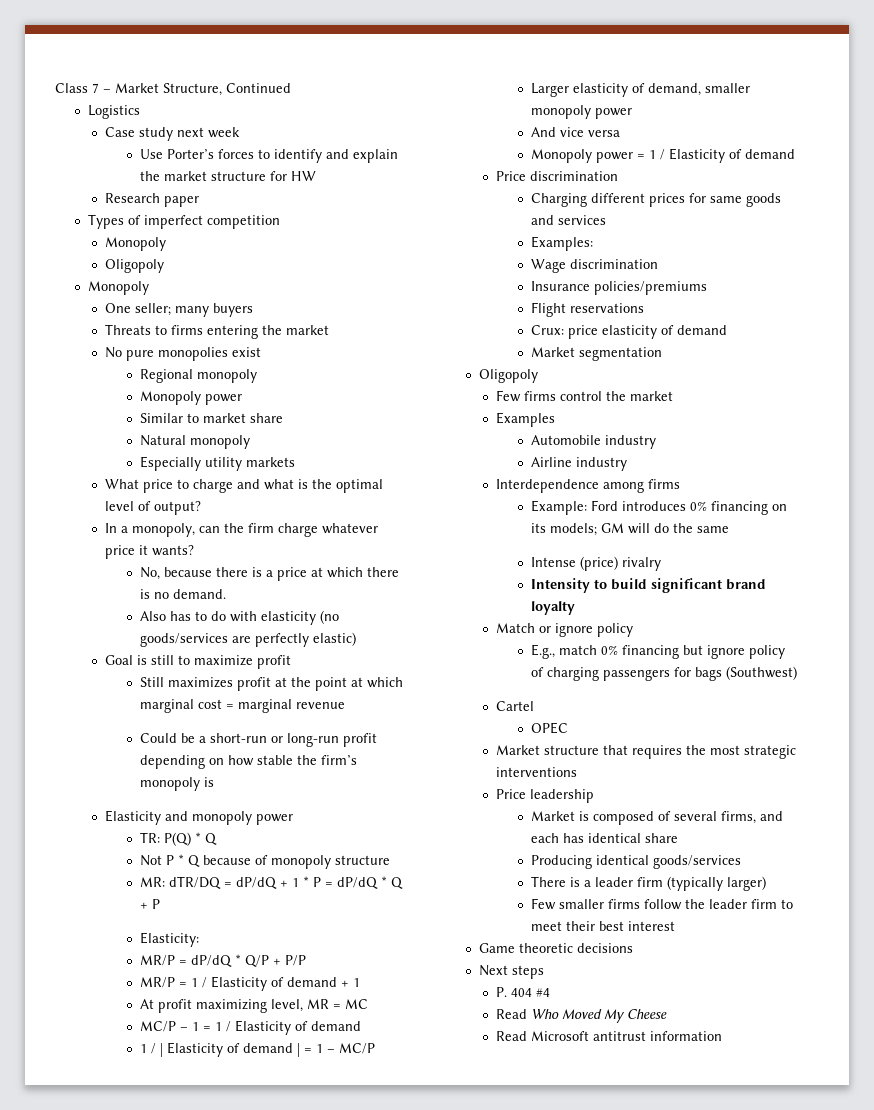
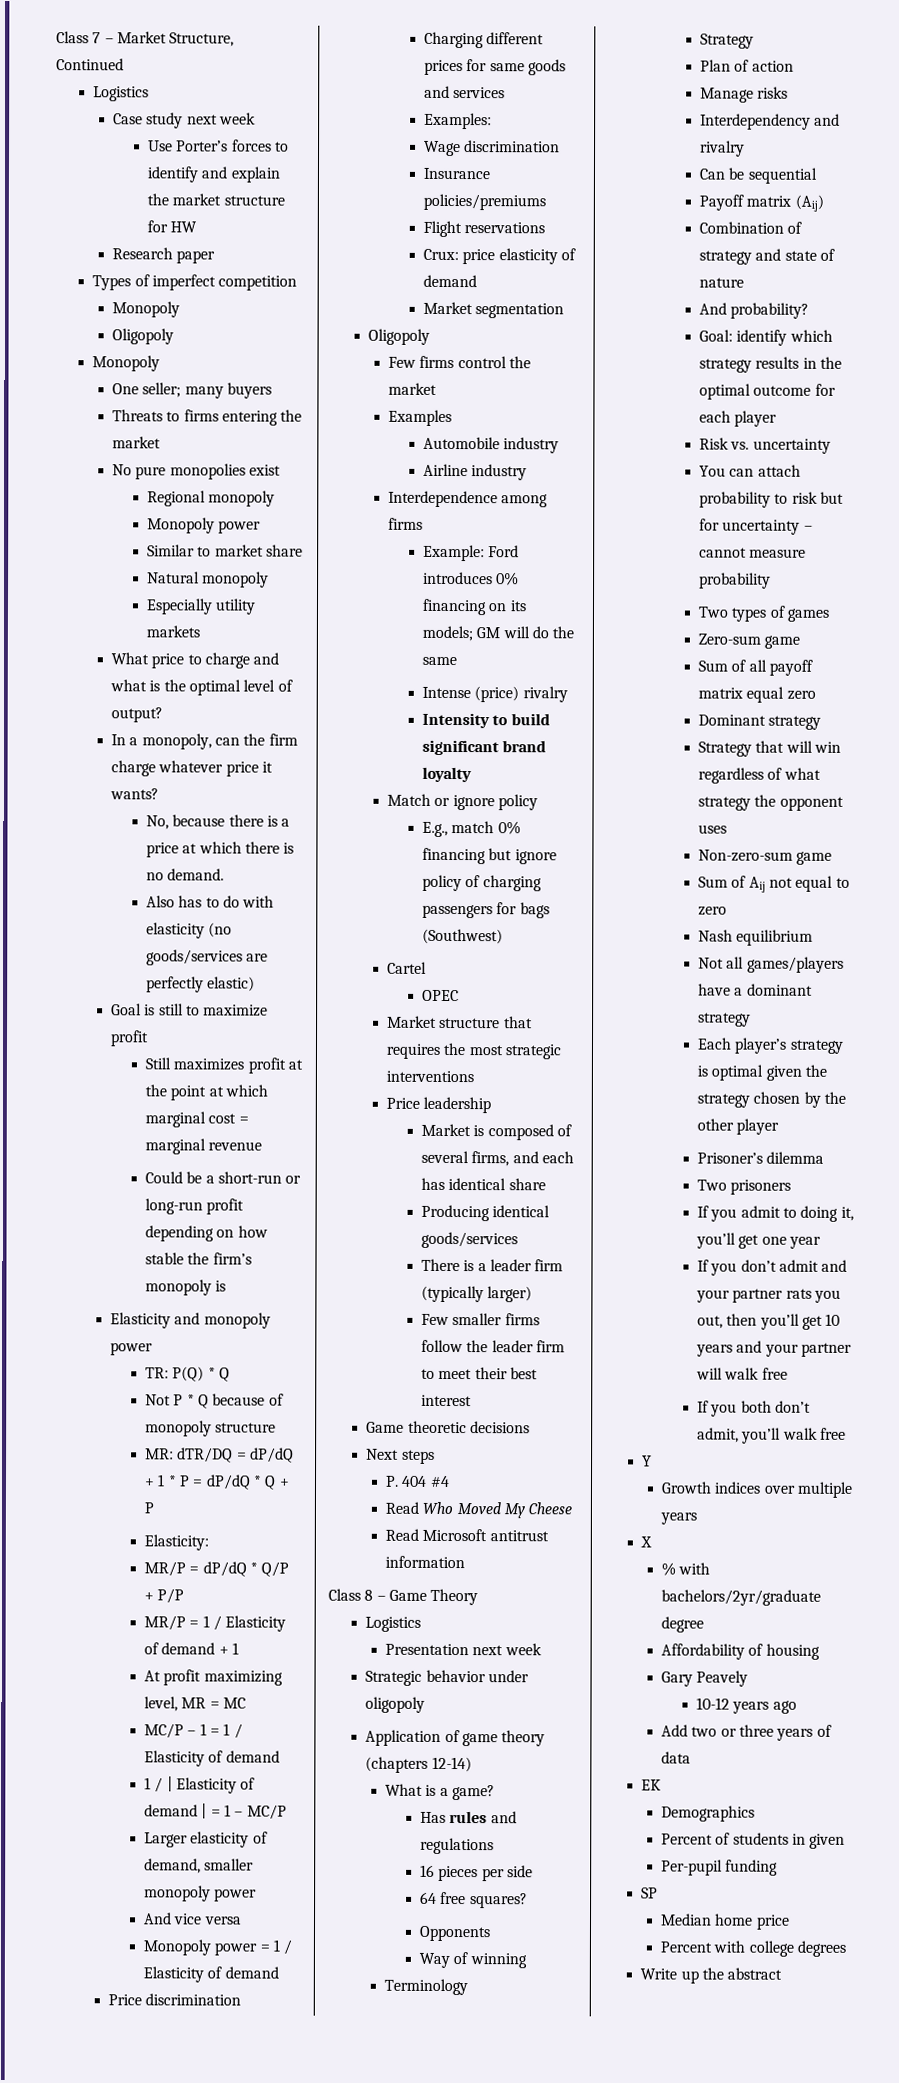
(723, 1036) none -> [328,1588,479,1606] [365,1616,422,1632] [385,1643,542,1656] [365,1669,529,1686] [365,1696,426,1713] [365,1729,546,1747] [365,1756,472,1773] [385,1783,496,1801] [420,1811,517,1824] [420,1837,494,1855] [420,1864,533,1882] [420,1891,528,1909] [419,1925,490,1942] [419,1952,527,1969] [384,1978,469,1996] [700,33,754,49] [700,59,794,72] [700,86,789,103] [700,113,841,130] [700,140,745,157] [699,167,817,184] [699,194,824,212] [699,221,803,234] [699,248,835,265] [699,277,744,288] [699,302,810,319] [699,329,833,346] [699,356,842,373] [699,383,836,400] [699,410,778,427] [699,437,831,454] [699,464,801,477] [699,491,844,508] [699,518,813,535] [699,547,807,558] [699,572,771,589] [698,605,829,622] [698,633,801,649] [698,659,813,676] [698,686,816,703] [698,714,822,730] [698,740,841,757] [698,767,821,784] [698,794,844,811] [698,824,727,834] [698,849,833,865] [698,875,850,893] [698,906,727,916] [698,929,814,946] [698,956,844,973] [698,983,813,996] [698,1012,751,1027] [697,1037,844,1054] [697,1064,827,1081] [697,1091,846,1108] [697,1118,780,1135] [697,1151,825,1164] [697,1179,792,1195] [697,1205,854,1222] [696,1232,821,1249] [697,1259,848,1276] [696,1288,841,1303] [697,1313,841,1330] [696,1340,852,1357] [696,1367,788,1380] [697,1400,811,1417] [697,1427,846,1444] [642,1455,653,1467] [661,1481,854,1498] [660,1512,698,1525] [640,1536,653,1548] [661,1562,711,1576] [661,1589,822,1606] [661,1616,705,1633] [661,1643,820,1660] [661,1670,749,1687] [696,1697,797,1714] [661,1724,832,1741] [661,1751,692,1764] [641,1779,662,1791] [661,1805,756,1822] [661,1832,846,1849] [661,1859,779,1876] [641,1887,659,1899] [660,1913,790,1930] [660,1940,847,1957] [640,1967,783,1984] // Class 8 – Game Theory // Logistics // Presentation next week // Strategic behavior under oligopoly // Application of game theory (chapters 12-14) // What is a game? // Has rules and regulations // 16 pieces per side // 64 free squares? // Opponents // Way of winning // Terminology // Strategy // Plan of action // Manage risks // Interdependency and rivalry // Can be sequential // Payoff matrix (Aij) // Combination of strategy and state of nature // And probability? // Goal: identify which strategy results in the optimal outcome for each player // Risk vs. uncertainty // You can attach probability to risk but for uncertainty – cannot measure probability // Two types of games // Zero-sum game // Sum of all payoff matrix equal zero // Dominant strategy // Strategy that will win regardless of what strategy the opponent uses // Non-zero-sum game // Sum of Aij not equal to zero // Nash equilibrium // Not all games/players have a dominant strategy // Each player’s strategy is optimal given the strategy chosen by the other player // Prisoner’s dilemma // Two prisoners // If you admit to doing it, you’ll get one year // If you don’t admit and your partner rats you out, then you’ll get 10 years and your partner will walk free // If you both don’t admit, you’ll walk free // Y // Growth indices over multiple years // X // % with bachelors/2yr/graduate degree // Affordability of housing // Gary Peavely // 10-12 years ago // Add two or three years of data // EK // Demographics // Percent of students in given // Per-pupil funding // SP // Median home price // Percent with college degrees // Write up the abstract

